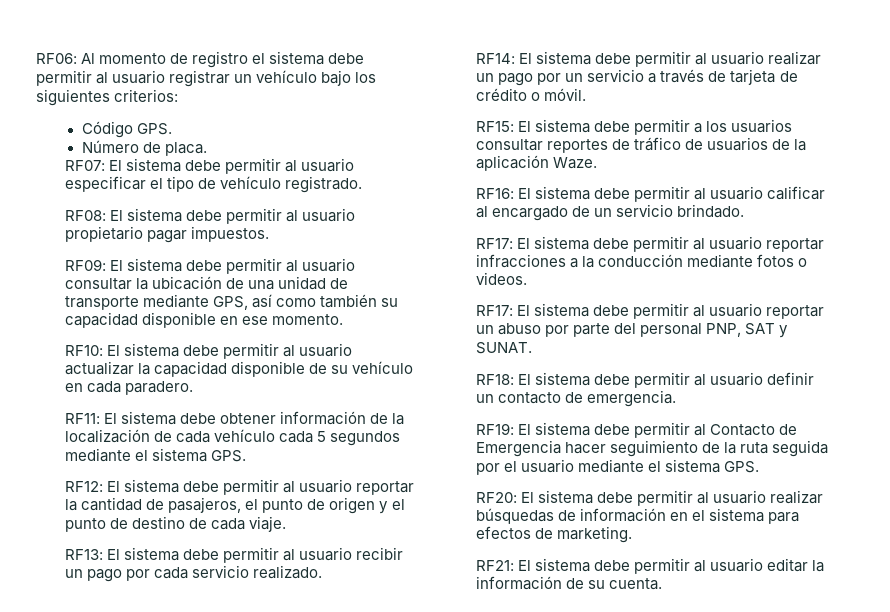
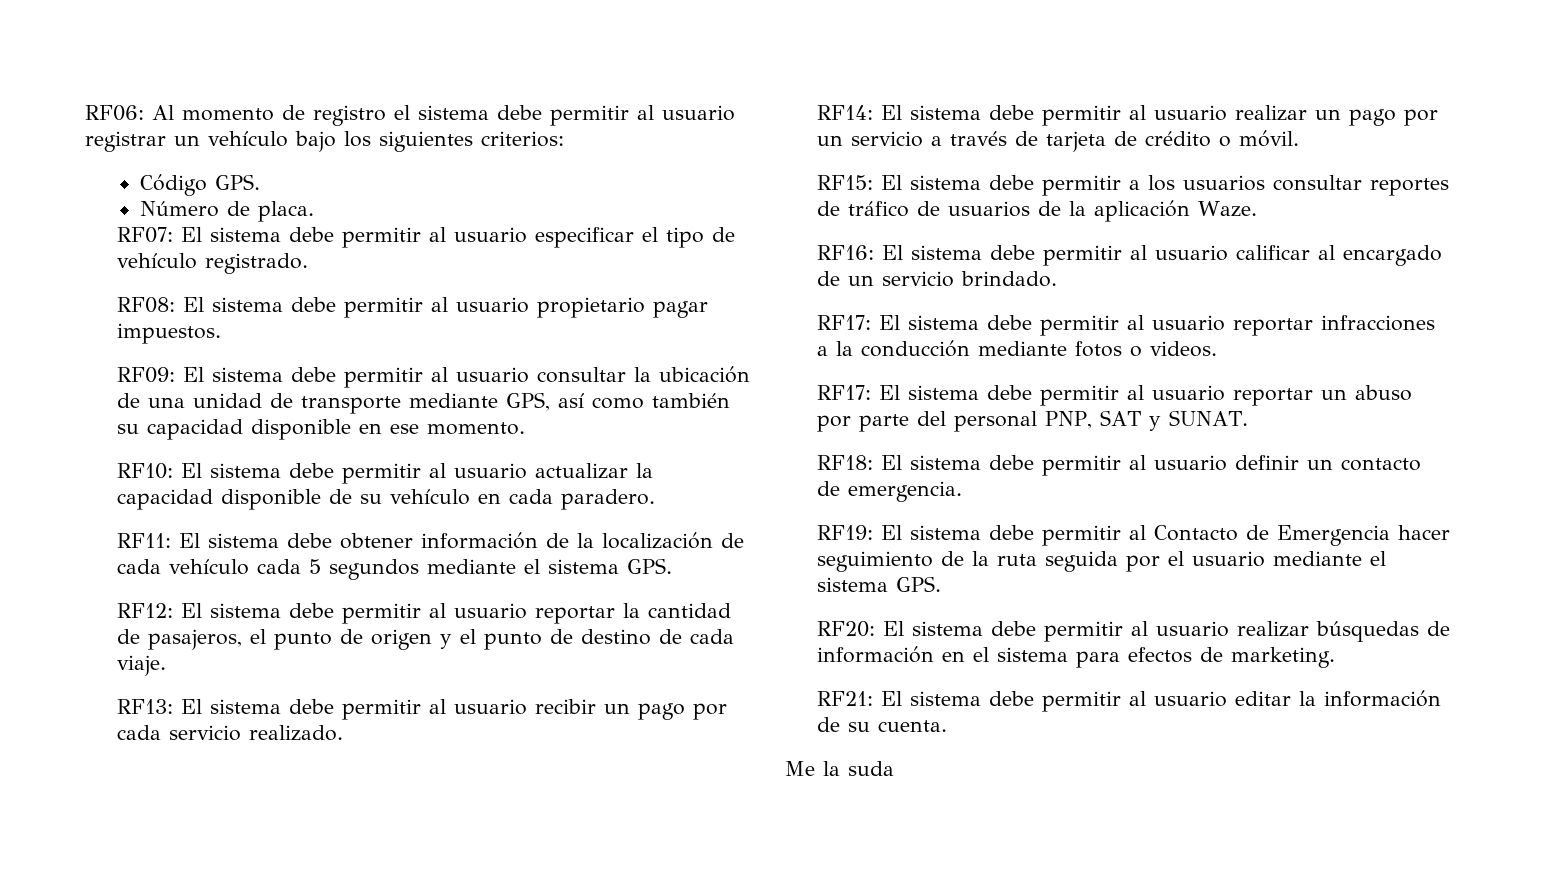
(663, 584) none -> [785,761,894,776] // Me la suda

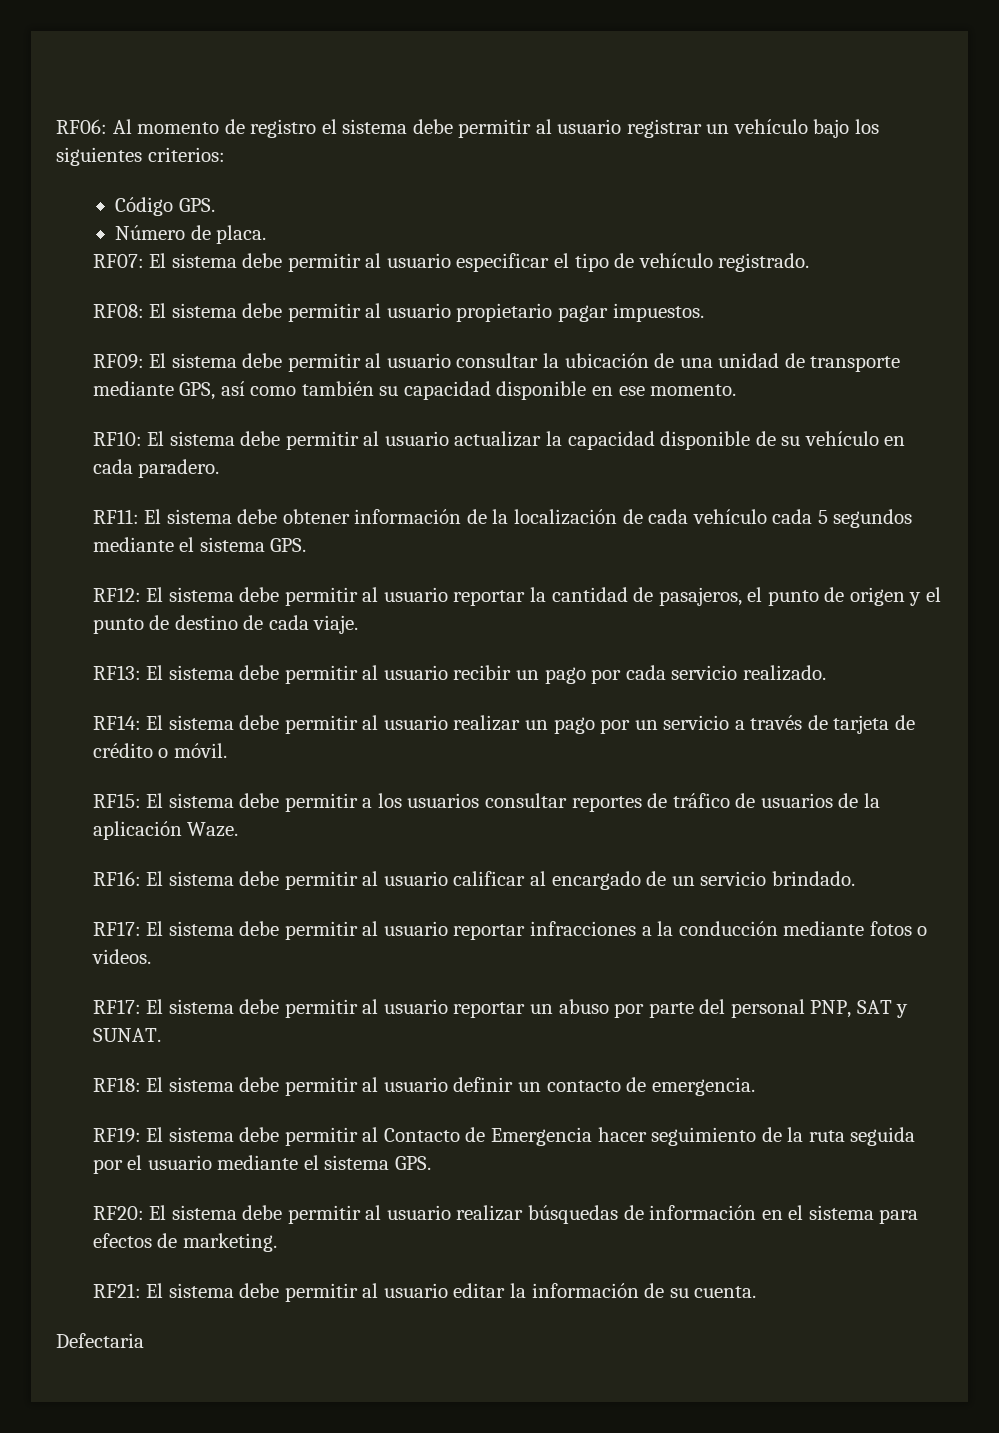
[785,761,894,776] Me la suda -> [56,1333,144,1348] Defectaria

